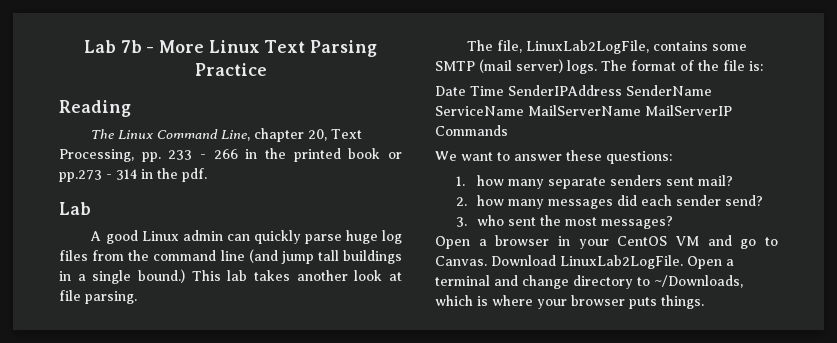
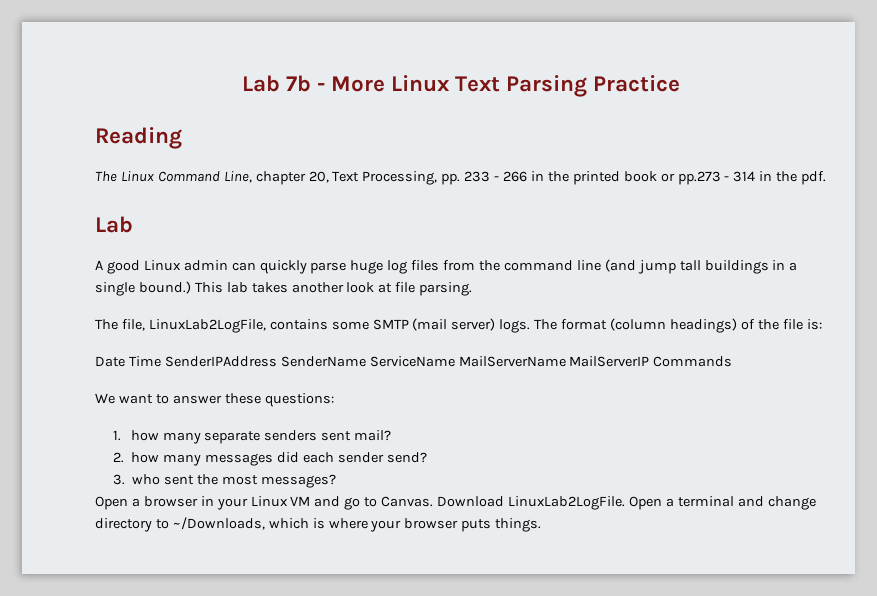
(676, 65) none -> [610,318,737,333] (column headings)
[617,236,668,246] CentOS -> [250,496,288,507] Linux

